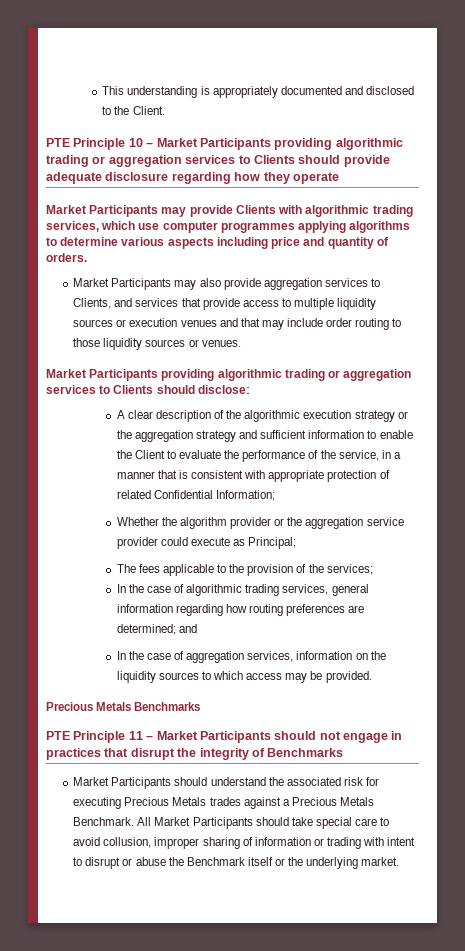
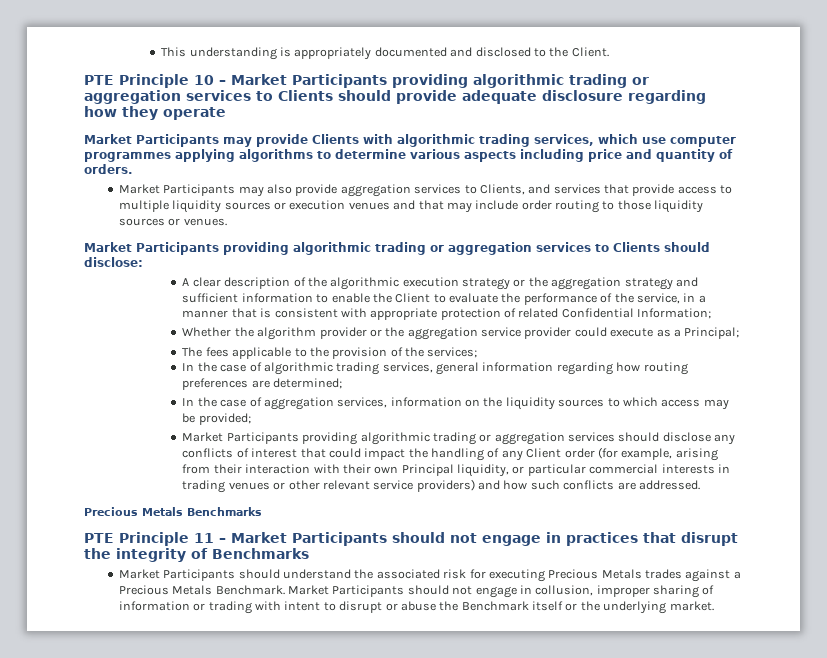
(246, 542) none -> [673,329,681,337] a
[178,624,197,633] and -> (343, 383) none
[325,671,372,683] provided. -> [198,413,251,425] [182,432,736,445] [182,447,718,461] [182,464,730,477] [182,479,700,493] provided; // Market Participants providing algorithmic trading or aggregation services should disclose any conflicts of interest that could impact the handling of any Client order (for example, arising from their interaction with their own Principal liquidity, or particular commercial interests in trading venues or other relevant service providers) and how such conflicts are addressed.
[137,817,390,829] [73,837,101,846] All Market Participants should take special care to avoid -> [288,585,532,598] Market Participants should not engage in

